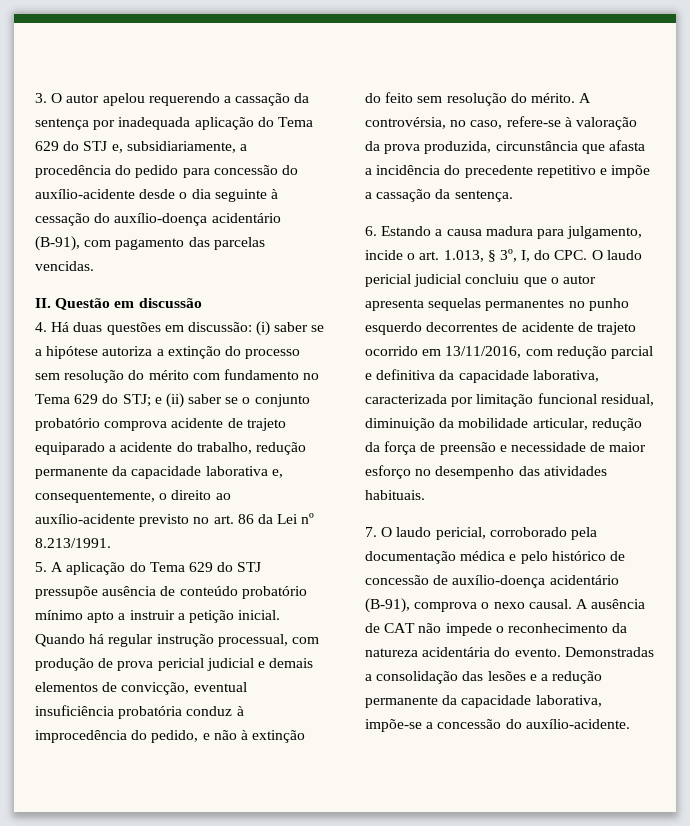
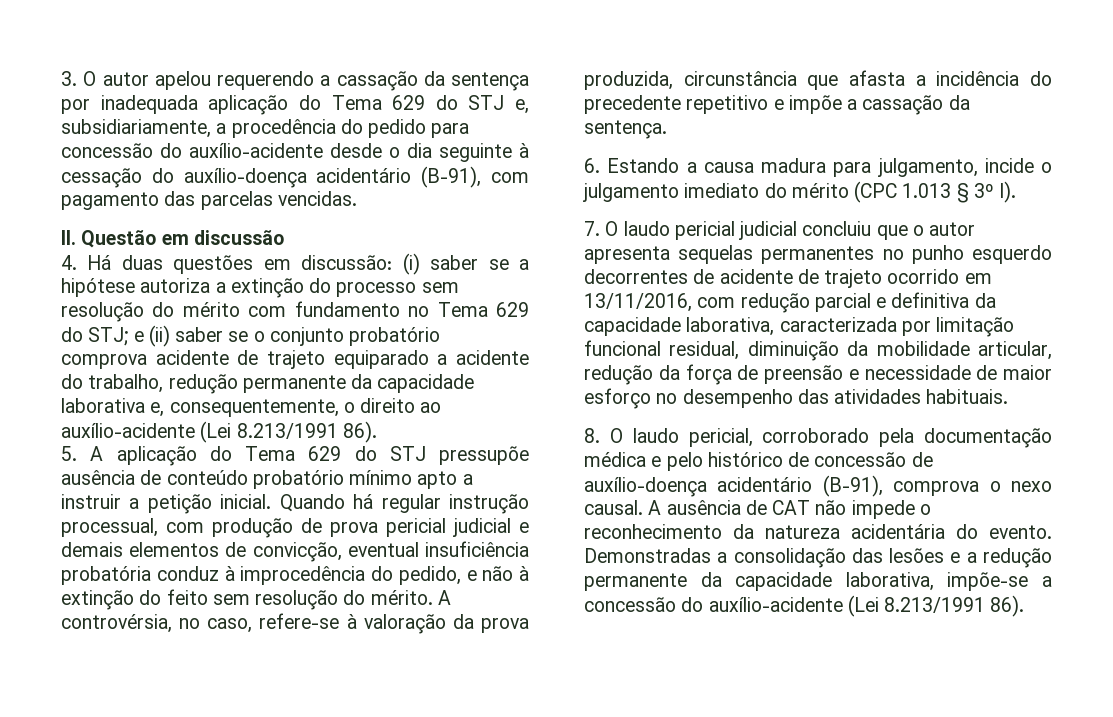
[139,513,315,527] [35,538,111,548] previsto no art. 86 da Lei nº 8.213/1991. -> [200,421,377,443] (Lei 8.213/1991 86).
[419,249,588,262] art. 1.013, § 3º, I, do CPC. -> [583,181,1017,203] [584,221,600,236] julgamento imediato do mérito (CPC 1.013 § 3º I). // 7.
[365,527,377,537] 7. -> [584,428,600,443] 8.
[525,719,630,729] auxílio-acidente. -> [708,595,1025,617] auxílio-acidente (Lei 8.213/1991 86).

